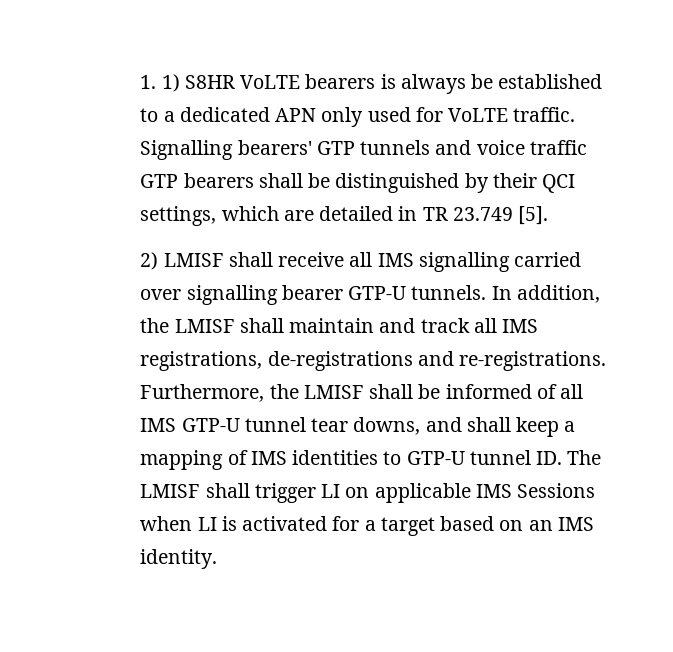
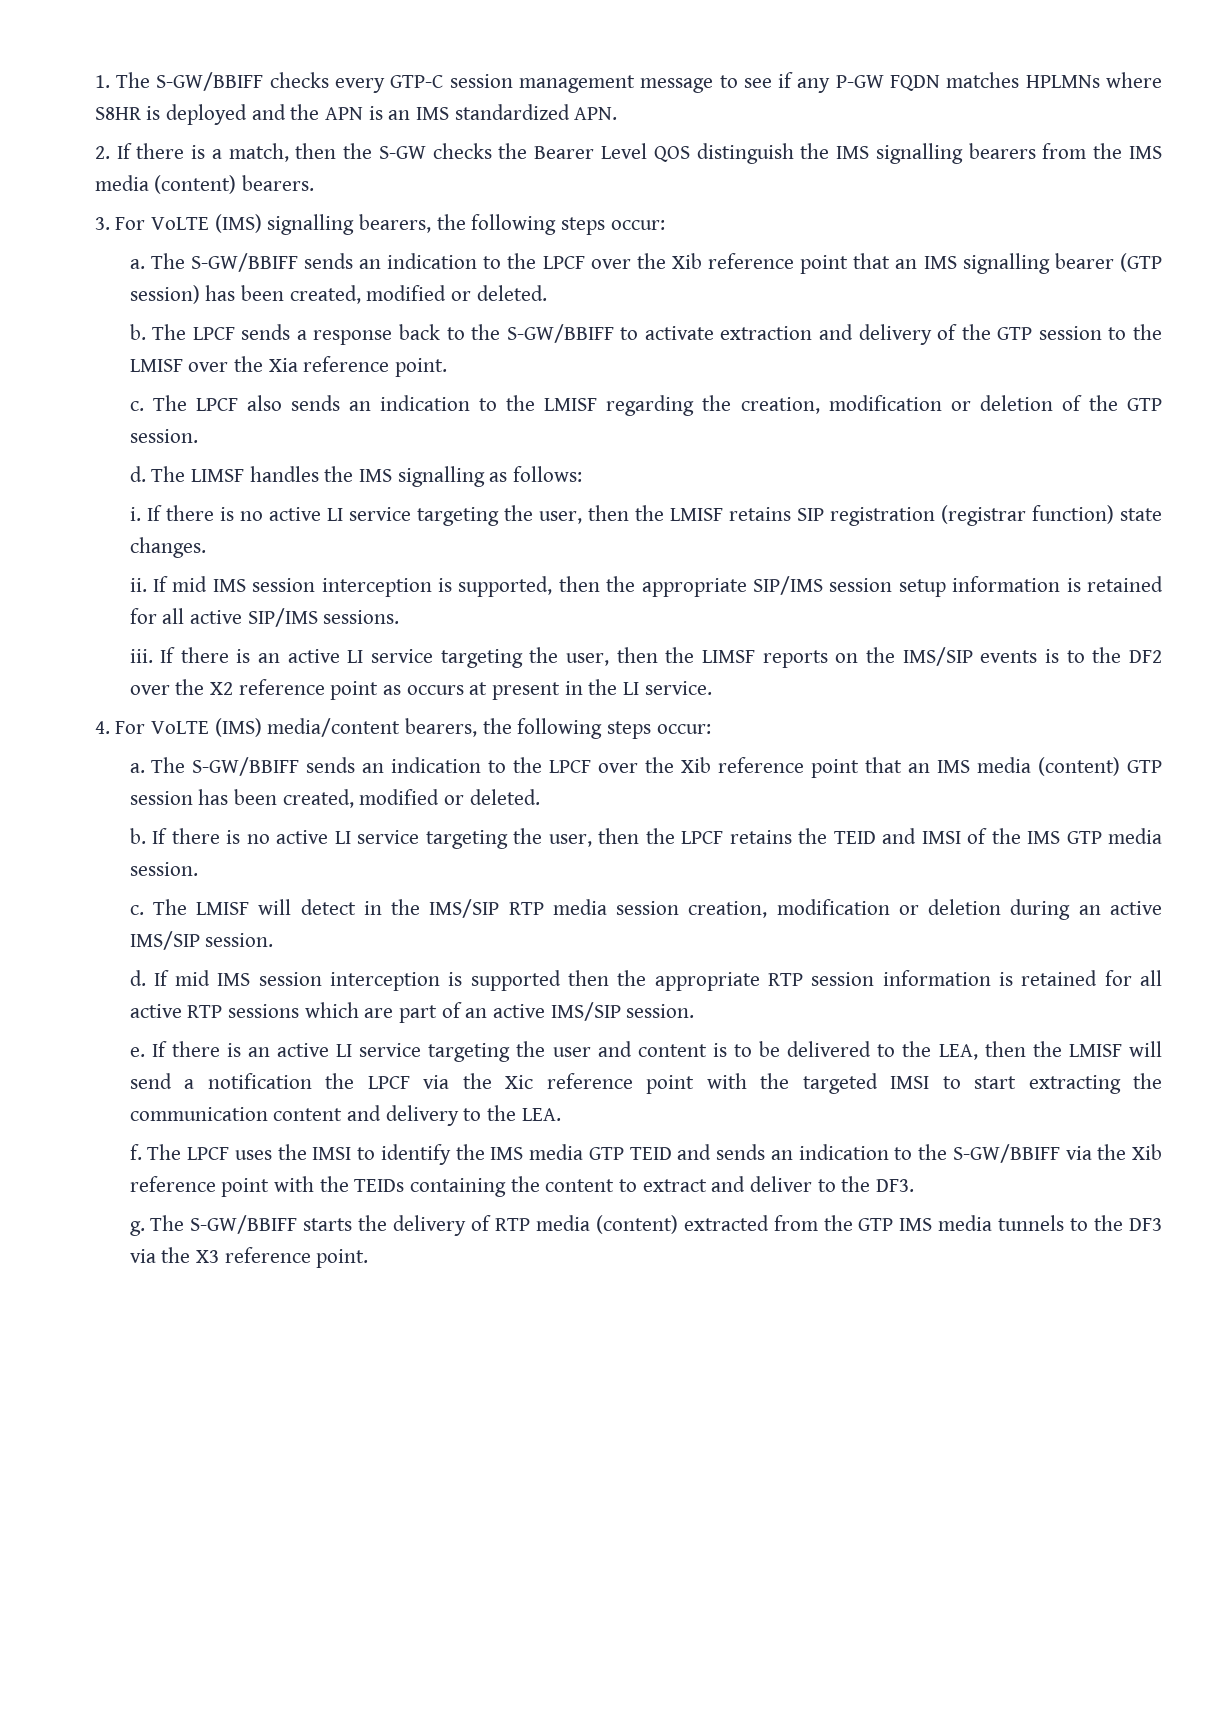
[161,74,603,94] [140,107,576,127] [140,140,587,160] [140,173,576,193] [140,206,549,226] [140,252,582,272] [140,285,600,305] [140,318,539,333] [140,351,607,371] [140,384,584,402] [140,417,576,437] [140,450,602,470] [140,483,596,503] [140,516,595,536] [140,549,218,569] 1) S8HR VoLTE bearers is always be established to a dedicated APN only used for VoLTE traffic. Signalling bearers' GTP tunnels and voice traffic GTP bearers shall be distinguished by their QCI settings, which are detailed in TR 23.749 [5]. // 2) LMISF shall receive all IMS signalling carried over signalling bearer GTP-U tunnels. In addition, the LMISF shall maintain and track all IMS registrations, de-registrations and re-registrations. Furthermore, the LMISF shall be informed of all IMS GTP-U tunnel tear downs, and shall keep a mapping of IMS identities to GTP-U tunnel ID. The LMISF shall trigger LI on applicable IMS Sessions when LI is activated for a target based on an IMS identity. -> [116,72,1162,93] [94,104,618,125] [94,143,1163,164] [94,175,315,194] [94,214,665,235] [129,253,1162,274] [129,285,547,304] [129,324,1163,345] [129,356,447,377] [129,395,1162,416] [129,429,198,443] [129,466,582,487] [129,505,1162,526] [129,537,206,558] [129,576,1164,597] [129,608,400,627] [129,647,1162,668] [129,679,712,700] [94,718,711,739] [129,757,1162,778] [129,789,540,808] [129,828,1162,849] [129,862,198,876] [129,899,1163,920] [129,931,274,950] [129,970,1162,991] [129,1002,695,1023] [129,1041,1162,1062] [129,1073,1163,1094] [129,1105,561,1126] [129,1144,1162,1165] [129,1176,914,1197] [129,1215,1162,1236] [129,1247,369,1268] The S-GW/BBIFF checks every GTP-C session management message to see if any P-GW FQDN matches HPLMNs where S8HR is deployed and the APN is an IMS standardized APN. // 2. If there is a match, then the S-GW checks the Bearer Level QOS distinguish the IMS signalling bearers from the IMS media (content) bearers. // 3. For VoLTE (IMS) signalling bearers, the following steps occur: // a. The S-GW/BBIFF sends an indication to the LPCF over the Xib reference point that an IMS signalling bearer (GTP session) has been created, modified or deleted. // b. The LPCF sends a response back to the S-GW/BBIFF to activate extraction and delivery of the GTP session to the LMISF over the Xia reference point. // c. The LPCF also sends an indication to the LMISF regarding the creation, modification or deletion of the GTP session. // d. The LIMSF handles the IMS signalling as follows: // i. If there is no active LI service targeting the user, then the LMISF retains SIP registration (registrar function) state changes. // ii. If mid IMS session interception is supported, then the appropriate SIP/IMS session setup information is retained for all active SIP/IMS sessions. // iii. If there is an active LI service targeting the user, then the LIMSF reports on the IMS/SIP events is to the DF2 over the X2 reference point as occurs at present in the LI service. // 4. For VoLTE (IMS) media/content bearers, the following steps occur: // a. The S-GW/BBIFF sends an indication to the LPCF over the Xib reference point that an IMS media (content) GTP session has been created, modified or deleted. // b. If there is no active LI service targeting the user, then the LPCF retains the TEID and IMSI of the IMS GTP media session. // c. The LMISF will detect in the IMS/SIP RTP media session creation, modification or deletion during an active IMS/SIP session. // d. If mid IMS session interception is supported then the appropriate RTP session information is retained for all active RTP sessions which are part of an active IMS/SIP session. // e. If there is an active LI service targeting the user and content is to be delivered to the LEA, then the LMISF will send a notification the LPCF via the Xic reference point with the targeted IMSI to start extracting the communication content and delivery to the LEA. // f. The LPCF uses the IMSI to identify the IMS media GTP TEID and sends an indication to the S-GW/BBIFF via the Xib reference point with the TEIDs containing the content to extract and deliver to the DF3. // g. The S-GW/BBIFF starts the delivery of RTP media (content) extracted from the GTP IMS media tunnels to the DF3 via the X3 reference point.

